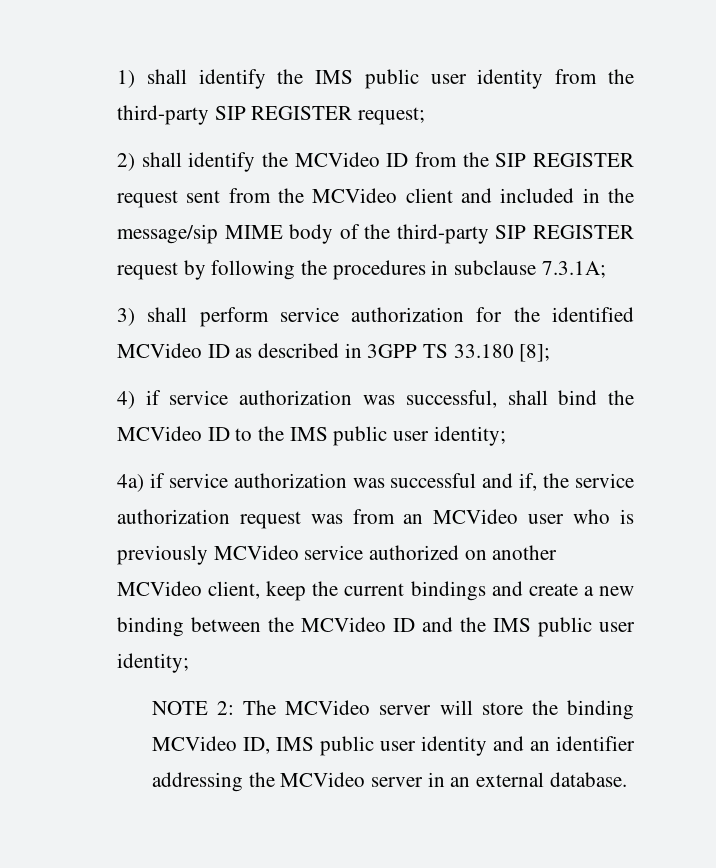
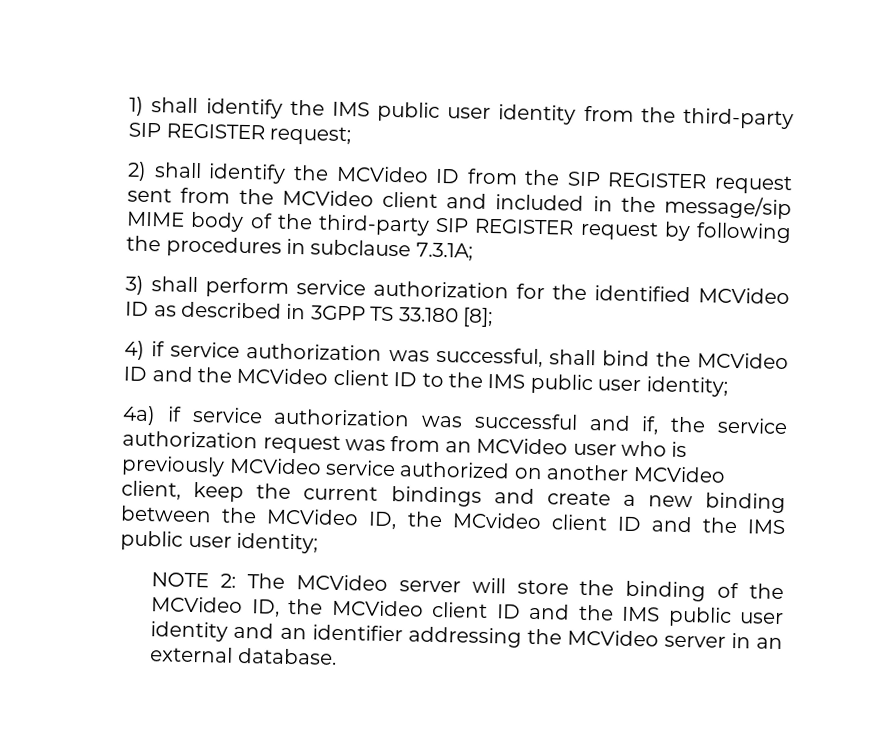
(230, 434) none -> [151,366,418,387] and the MCVideo client ID
(386, 624) none -> [368,511,608,531] ID, the MCvideo client
[151,736,270,754] MCVideo ID, -> [717,582,784,600] [151,596,614,621] of the MCVideo ID, the MCVideo client ID and the

